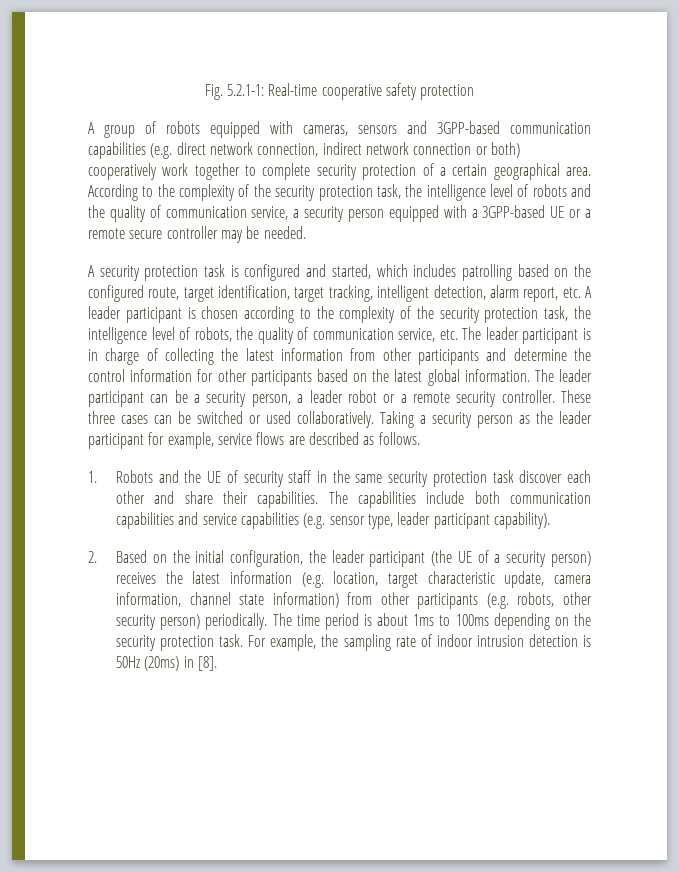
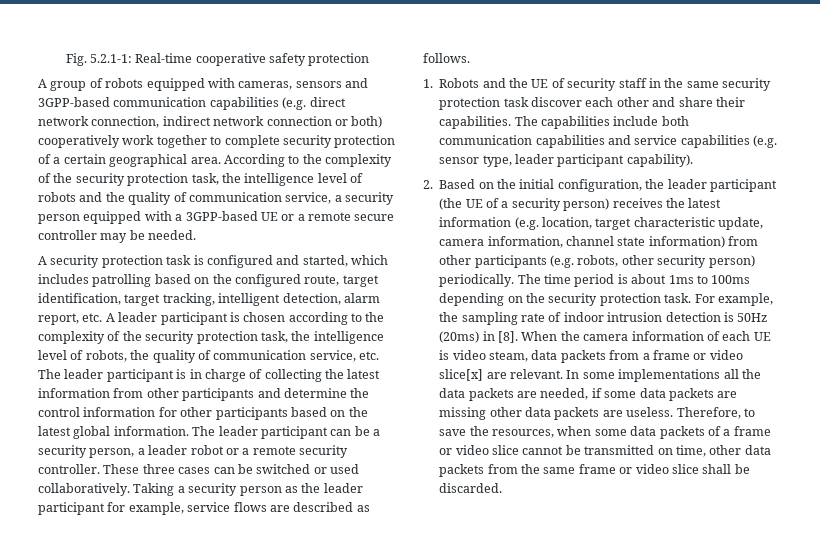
(218, 663) none -> [521,331,771,341] [439,350,743,363] [439,369,761,382] [439,388,738,401] [439,407,755,420] [439,426,771,439] [439,445,771,457] [439,464,750,477] [439,483,503,493] When the camera information of each UE is video steam, data packets from a frame or video slice[x] are relevant. In some implementations all the data packets are needed, if some data packets are missing other data packets are useless. Therefore, to save the resources, when some data packets of a frame or video slice cannot be transmitted on time, other data packets from the same frame or video slice shall be discarded.

